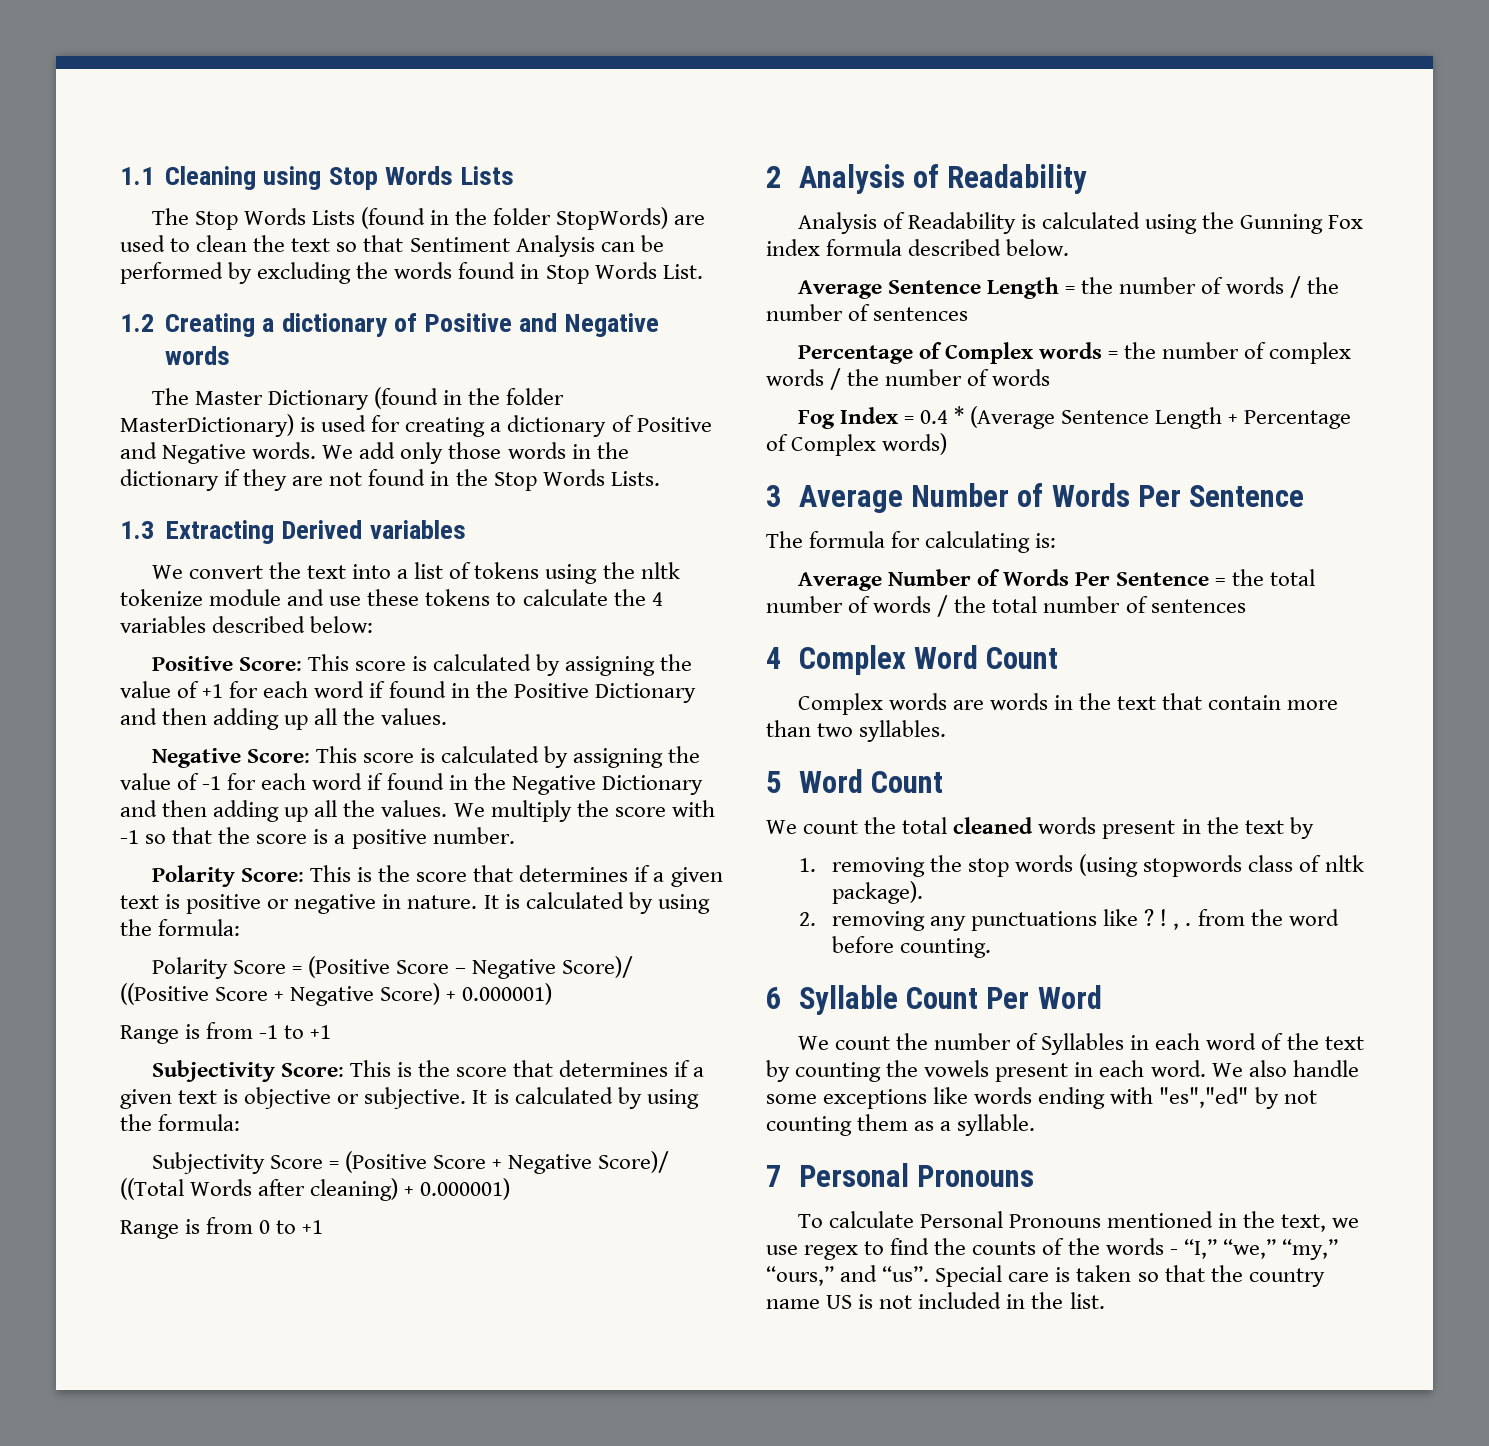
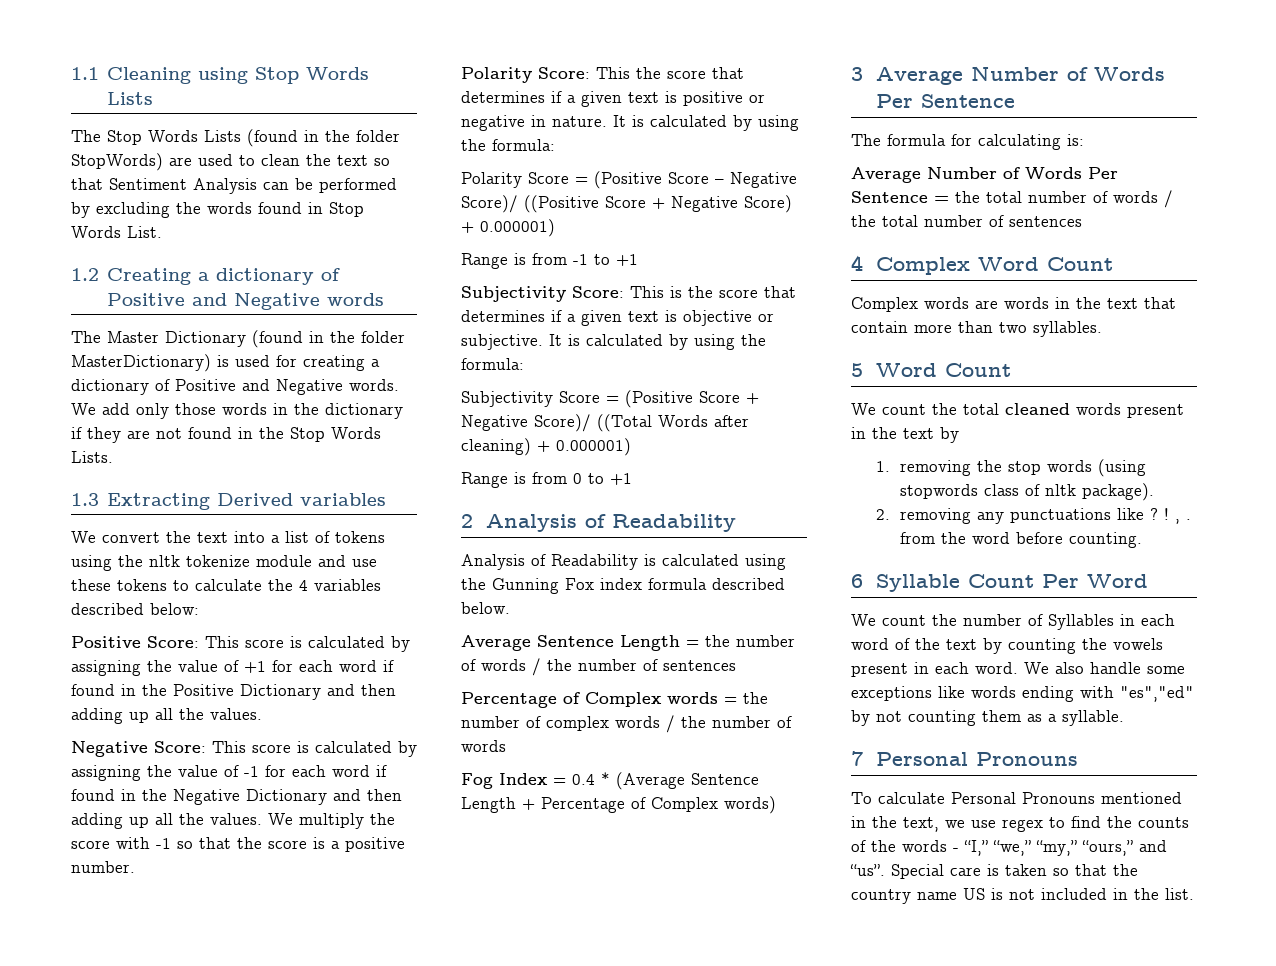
[356,867,372,882] is -> (630, 73) none

